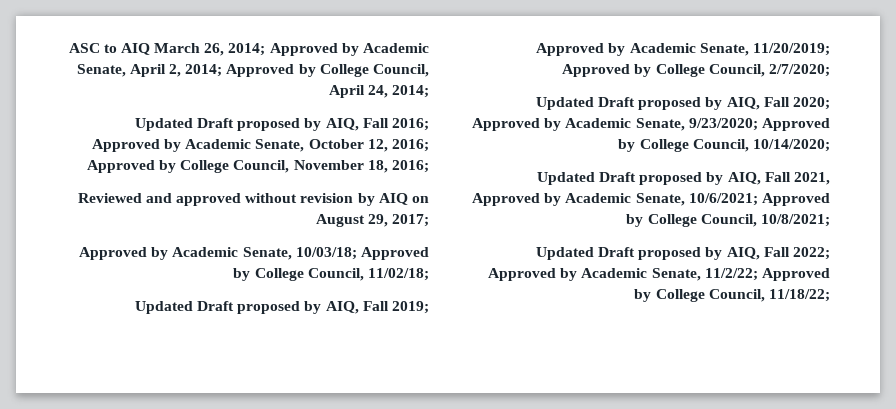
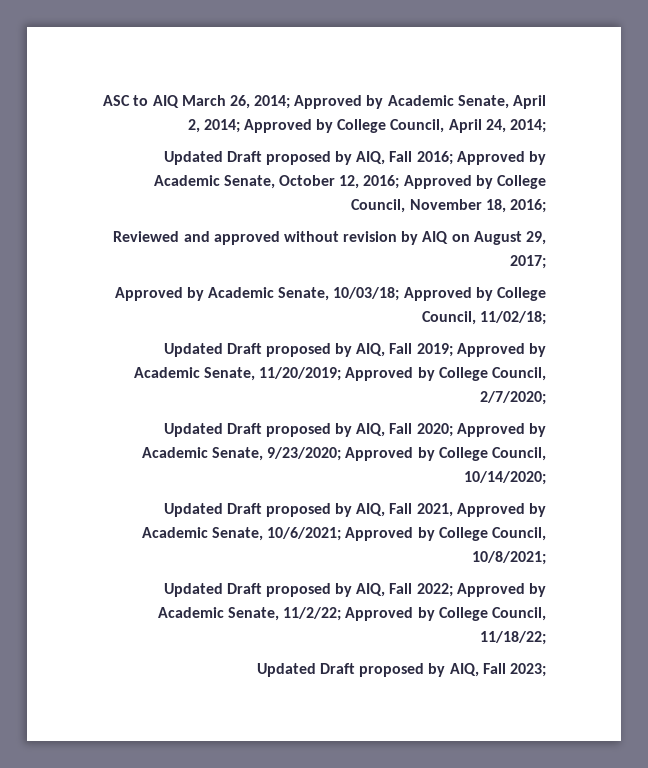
(830, 295) none -> [256,663,546,677] // Updated Draft proposed by AIQ, Fall 2023;

